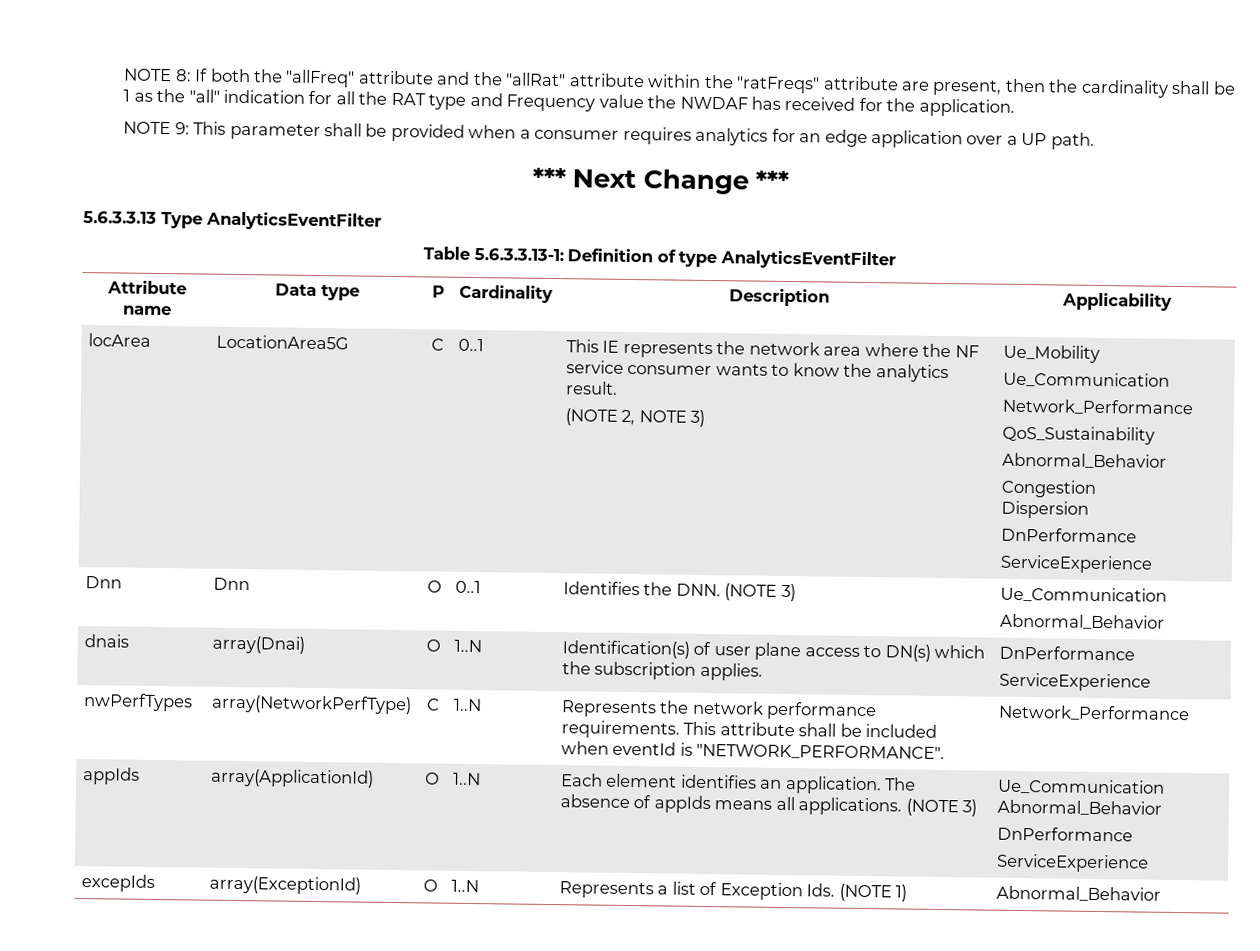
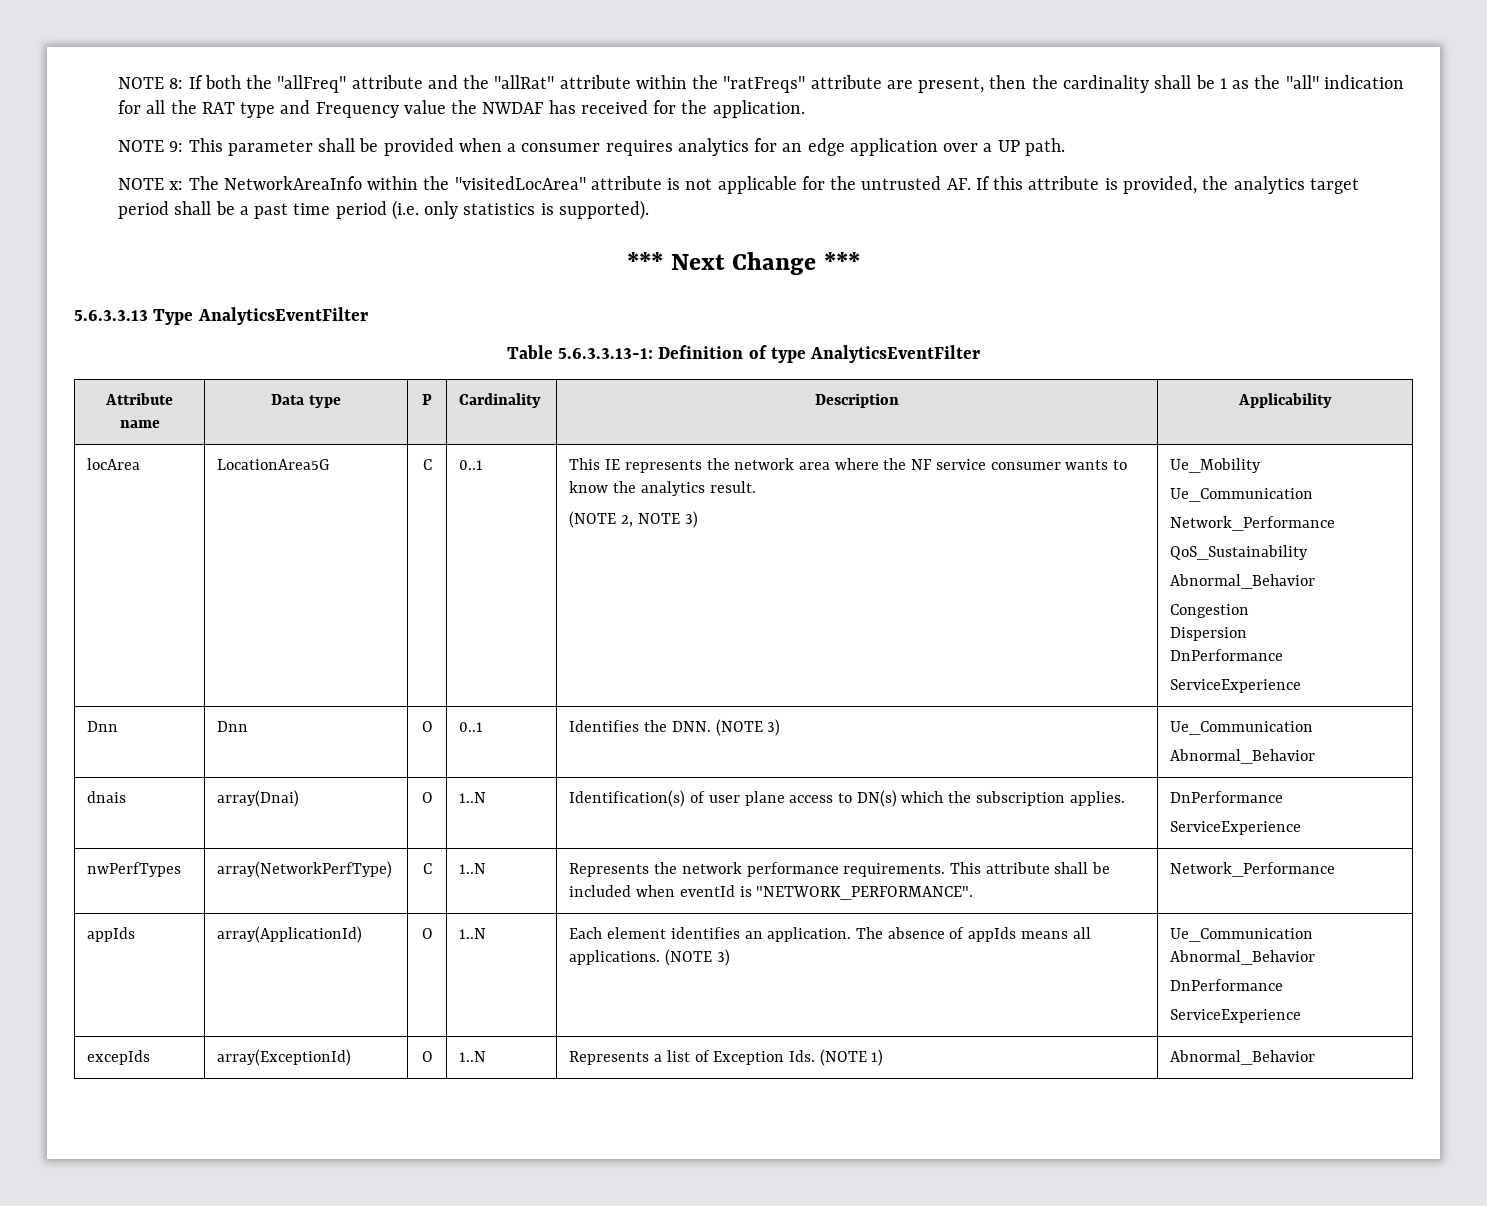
(1095, 141) none -> [117,176,1359,194] [117,200,649,220] // NOTE x: The NetworkAreaInfo within the "visitedLocArea" attribute is not applicable for the untrusted AF. If this attribute is provided, the analytics target period shall be a past time period (i.e. only statistics is supported).

